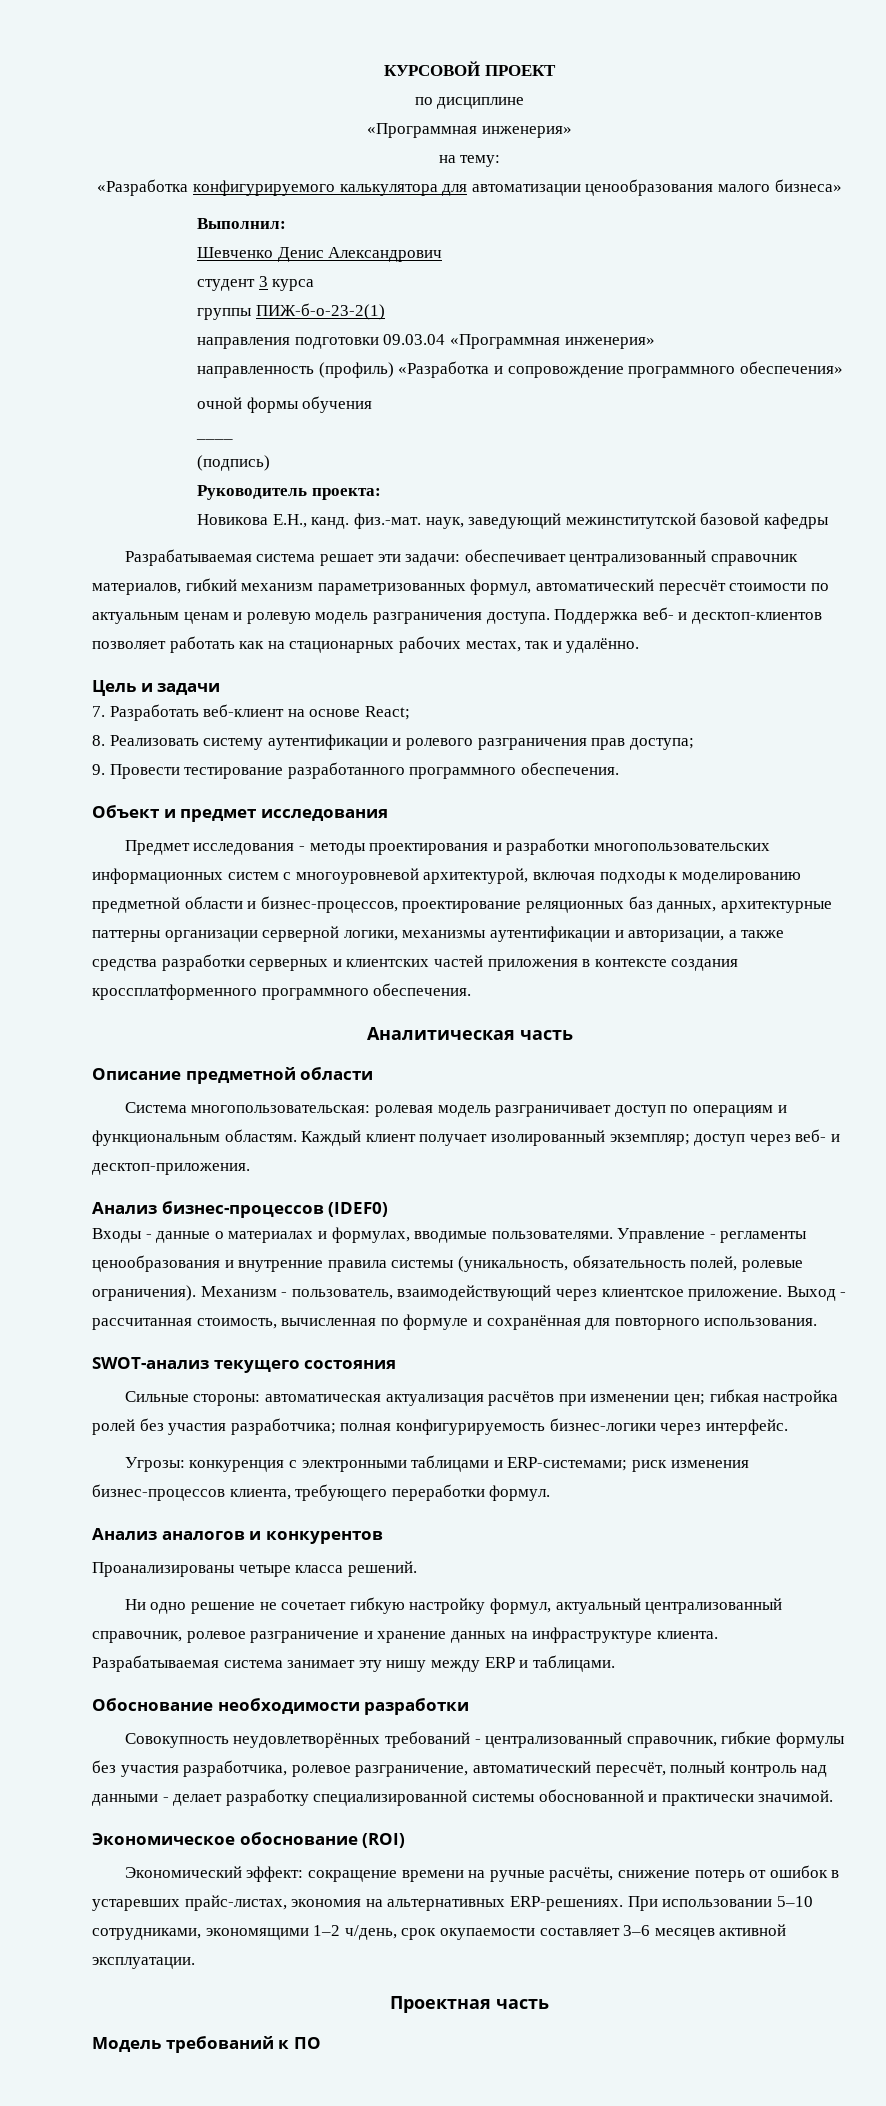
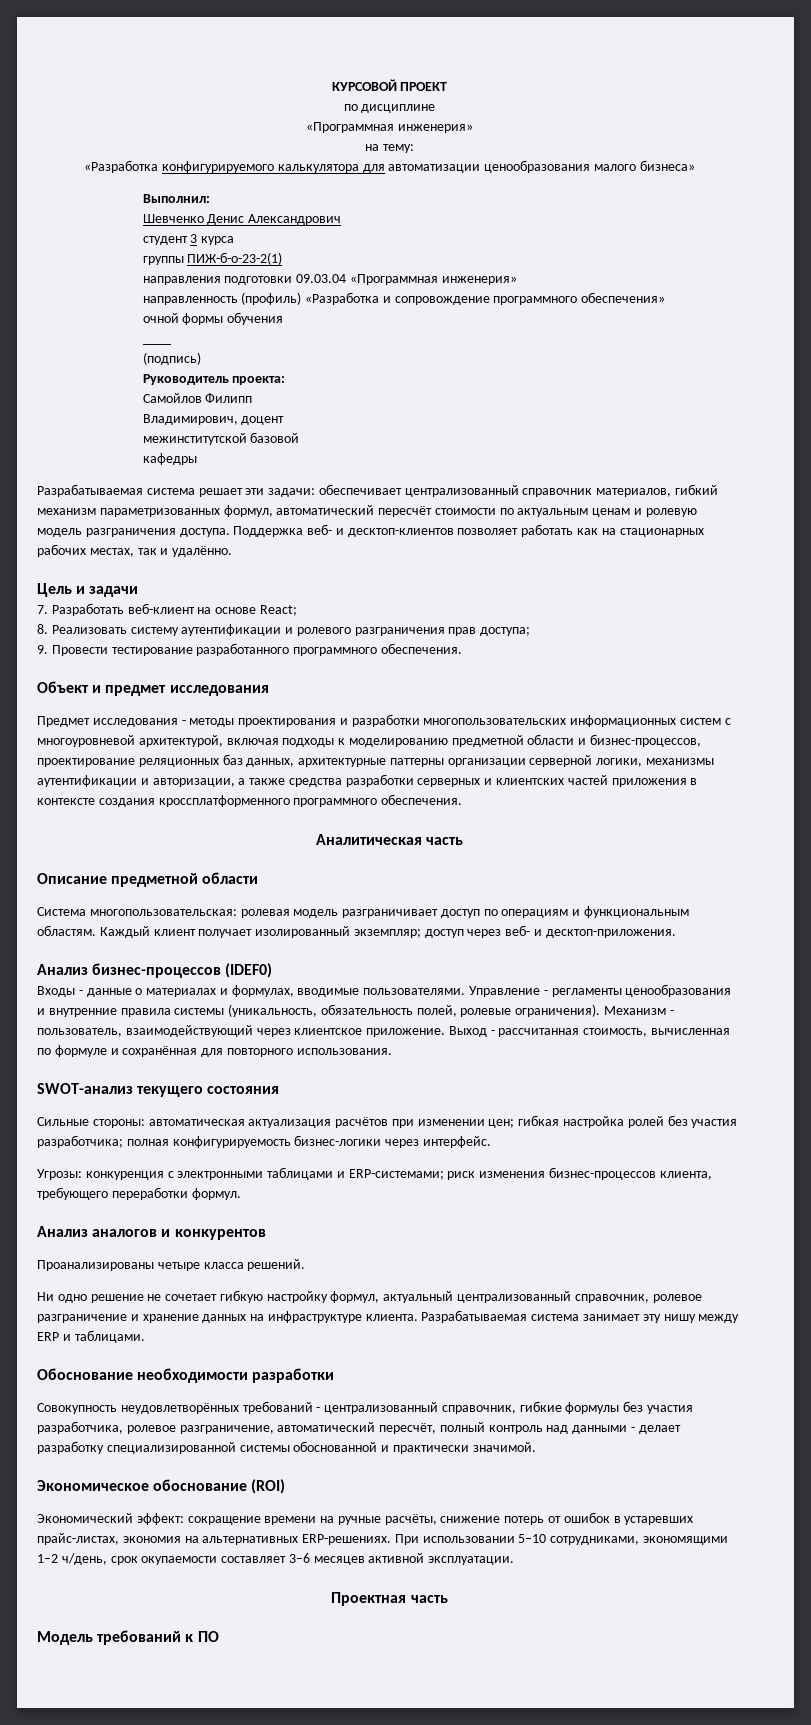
[197,513,562,529] Новикова Е.Н., канд. физ.-мат. наук, заведующий -> [142,393,253,403] [142,414,285,425] Самойлов Филипп // Владимирович, доцент //
(760, 518) none -> (300, 437) //

